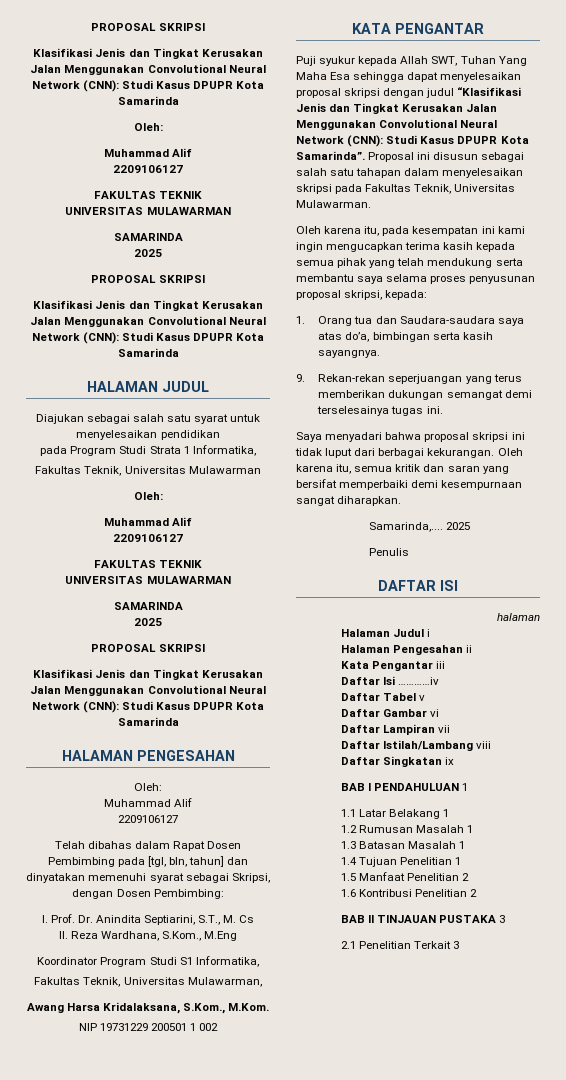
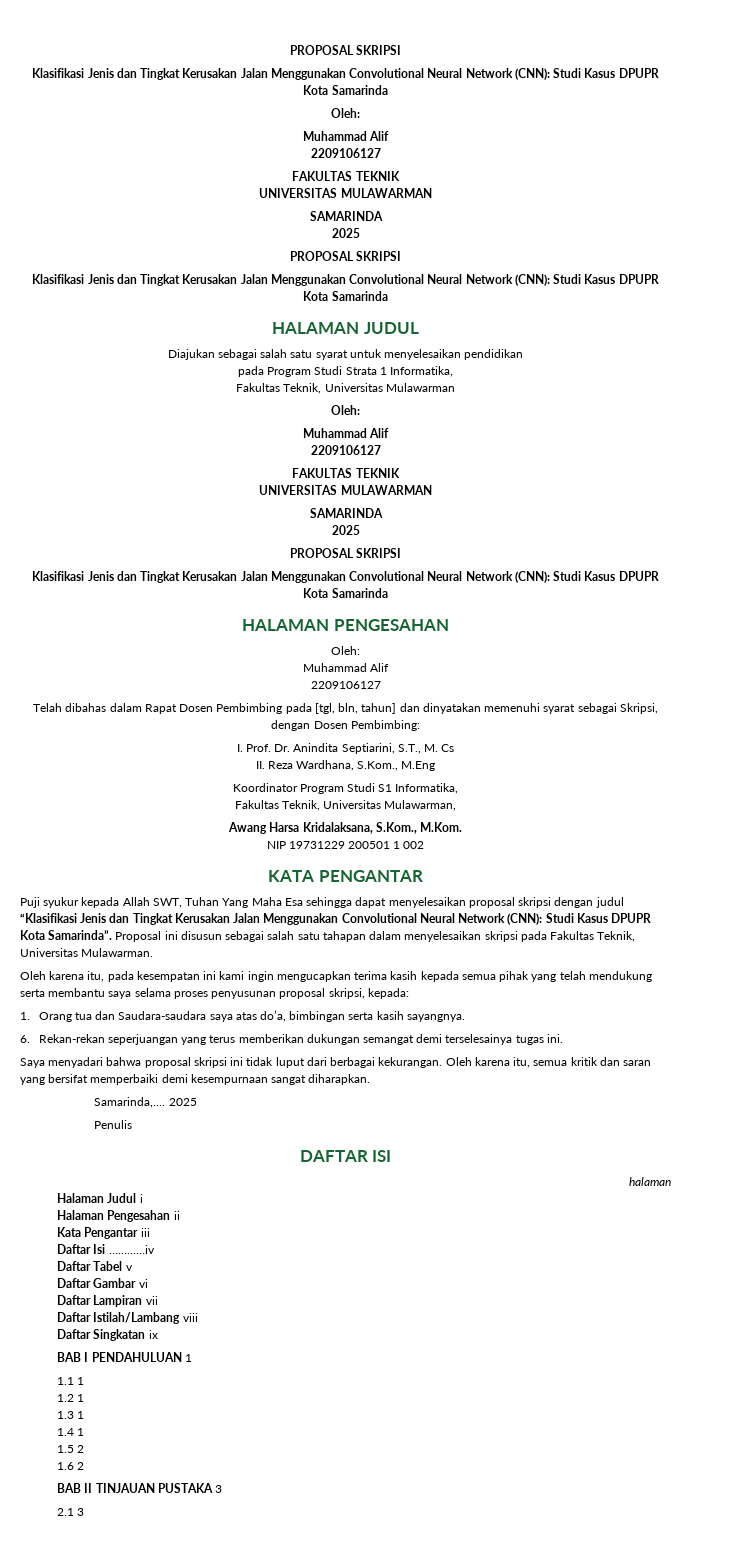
[296,374,305,382] 9. -> [20,1035,30,1043] 6.
[358,809,440,819] Latar Belakang -> (75, 1381) none
[358,825,464,833] Rumusan Masalah -> (75, 1398) none
[358,841,456,849] Batasan Masalah -> (75, 1415) none
[358,857,452,867] Tujuan Penelitian -> (75, 1432) none
[358,872,459,881] Manfaat Penelitian -> (75, 1449) none
[358,889,467,897] Kontribusi Penelitian -> (75, 1466) none
[358,941,451,949] Penelitian Terkait -> (75, 1512) none

